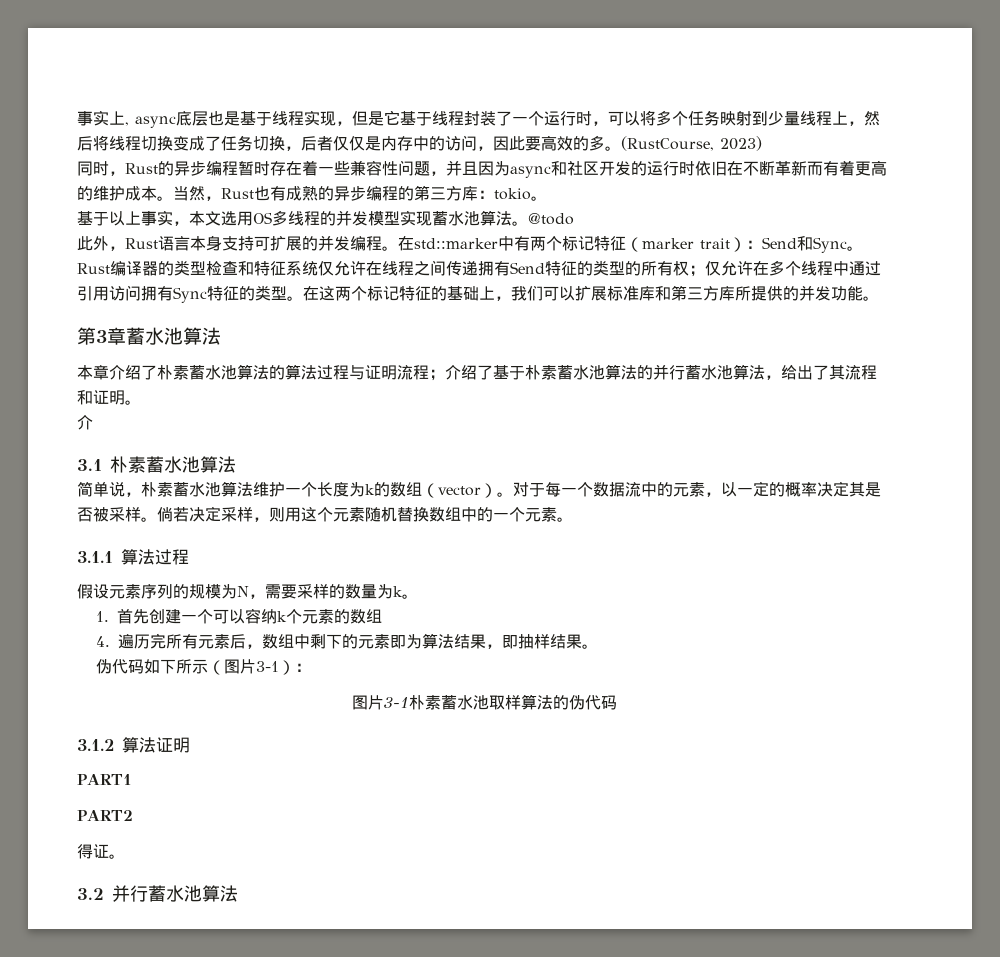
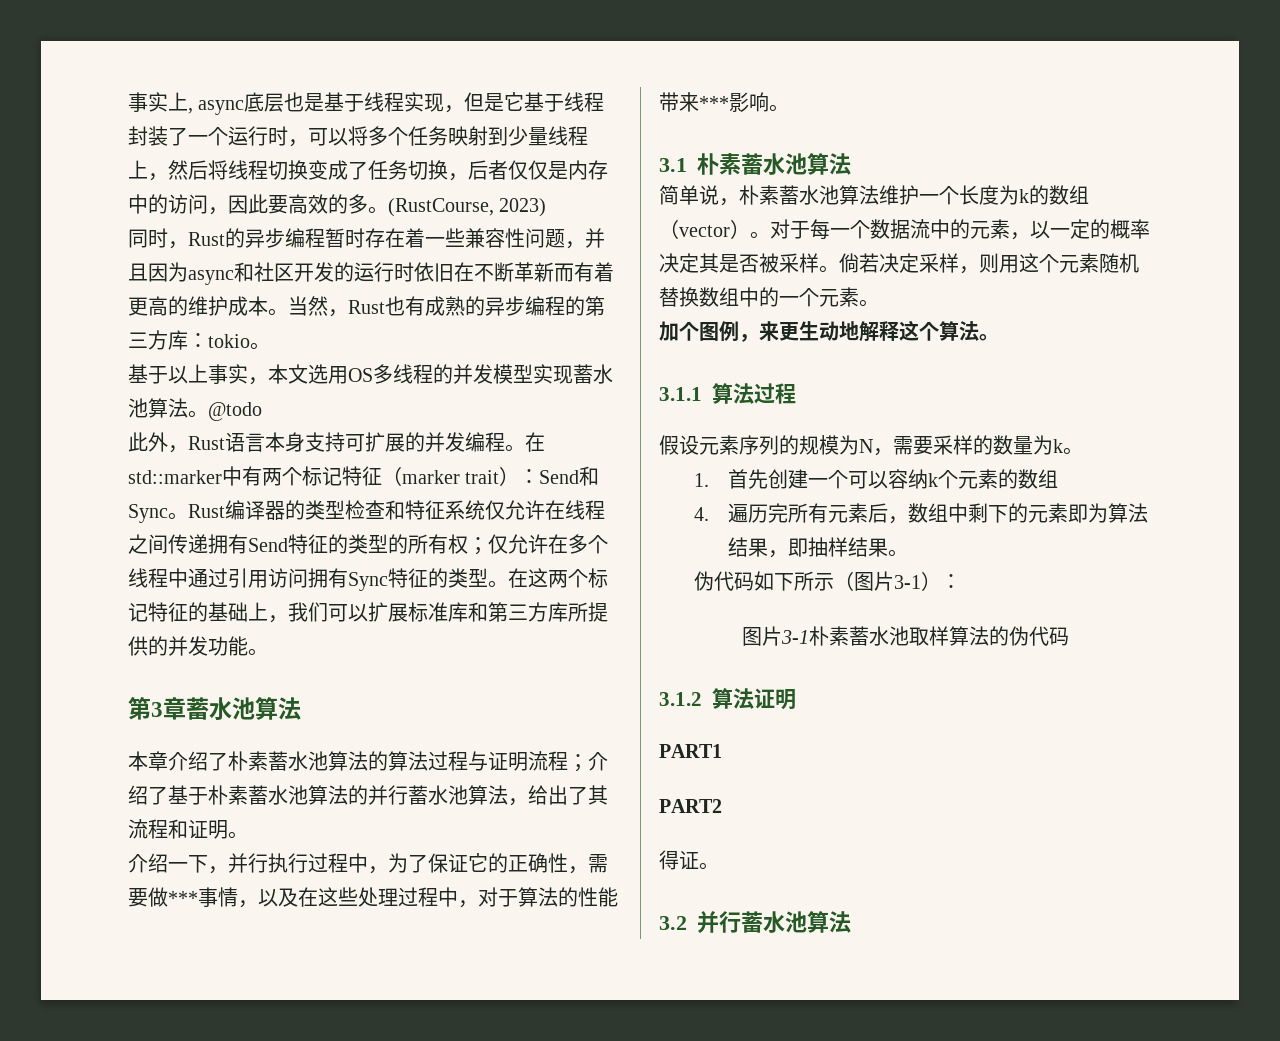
(93, 422) none -> [148,853,608,874] [128,887,618,908] [659,92,789,112] 绍一下，并行执行过程中，为了保证它的正确性，需要做***事情，以及在这些处理过程中，对于算法的性能带来***影响。
(573, 519) none -> [659,320,999,342] // 加个图例，来更生动地解释这个算法。

